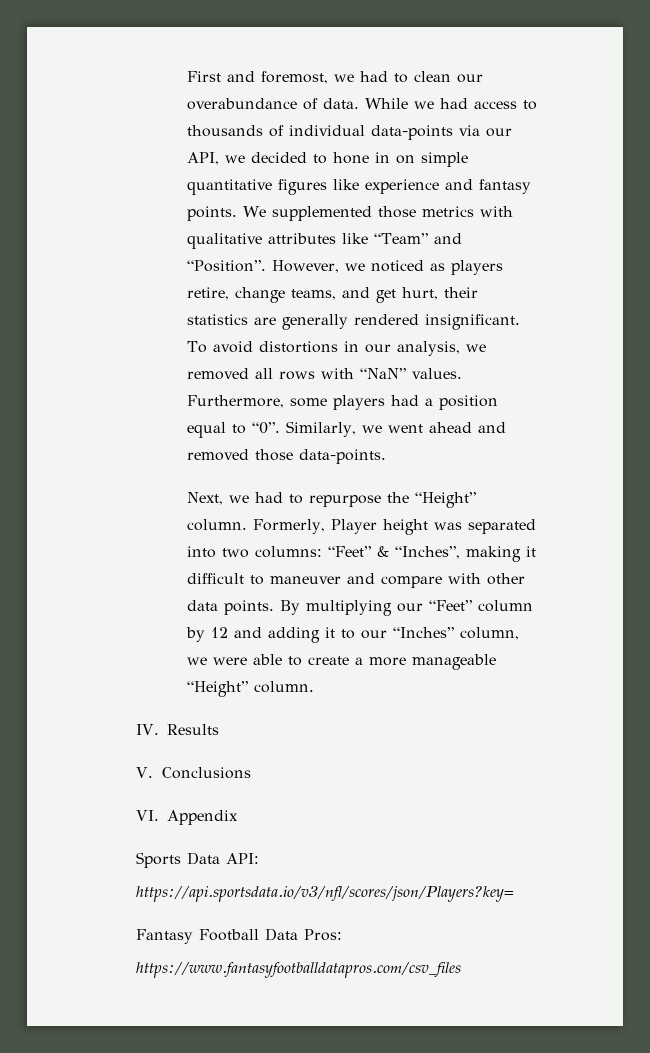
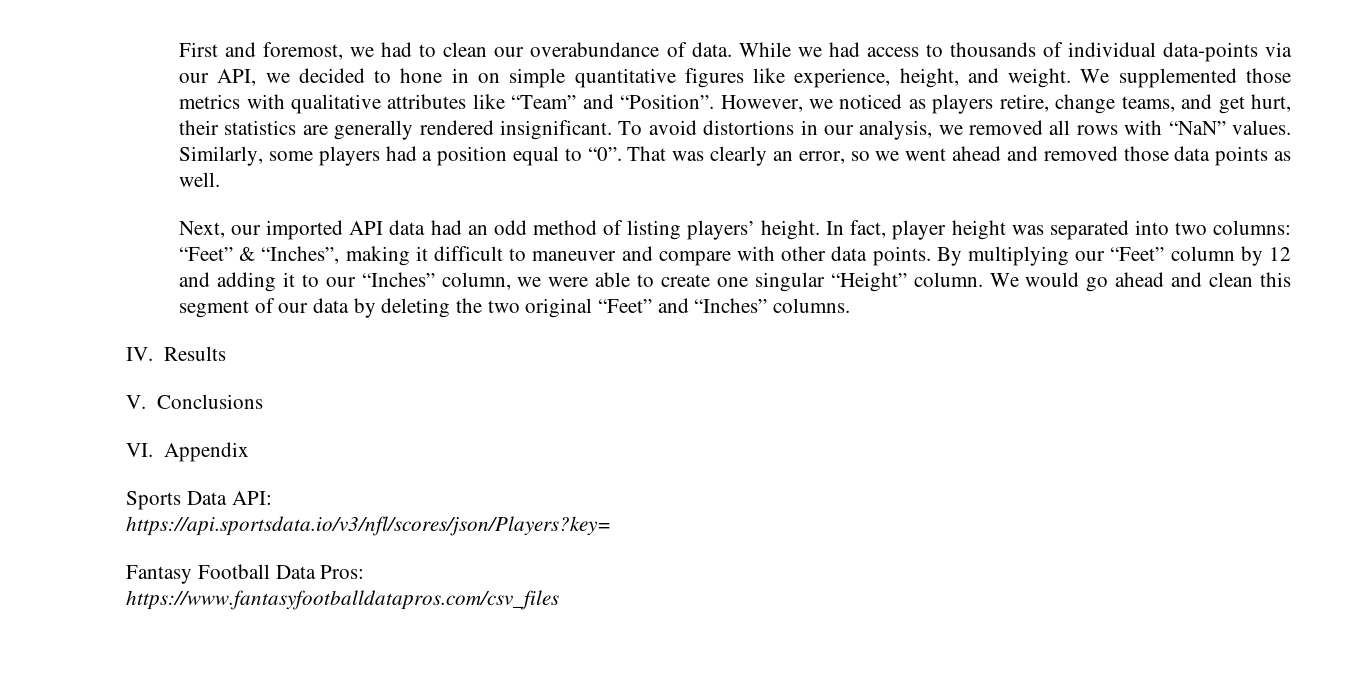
[365,179,532,194] [187,206,238,221] experience and fantasy points. -> [794,68,1072,88] experience, height, and weight.
[187,395,285,408] Furthermore, -> [179,146,264,166] Similarly,
[286,421,357,437] Similarly, -> [627,146,870,166] That was clearly an error, so
[299,449,387,464] [187,492,477,508] [187,519,378,534] data-points. // Next, we had to repurpose the “Height” column. Formerly, Player -> [1174,146,1291,166] [179,172,221,187] [179,220,947,240] data points as well. // Next, our imported API data had an odd method of listing players’ height. In fact, player
[355,654,497,670] [187,681,315,697] a more manageable “Height” column. -> [716,272,1291,292] [179,298,851,318] one singular “Height” column. We would go ahead and clean this segment of our data by deleting the two original “Feet” and “Inches” columns.

